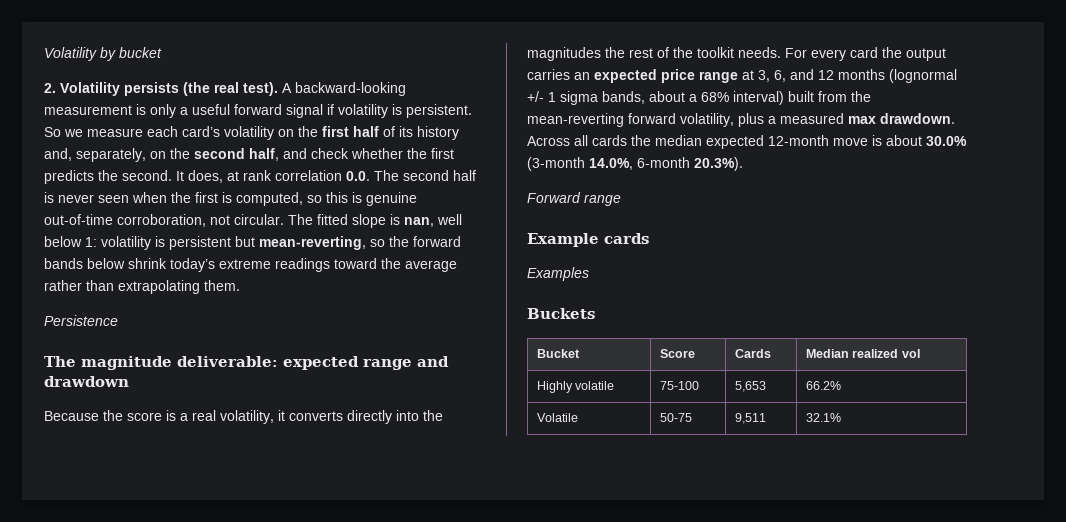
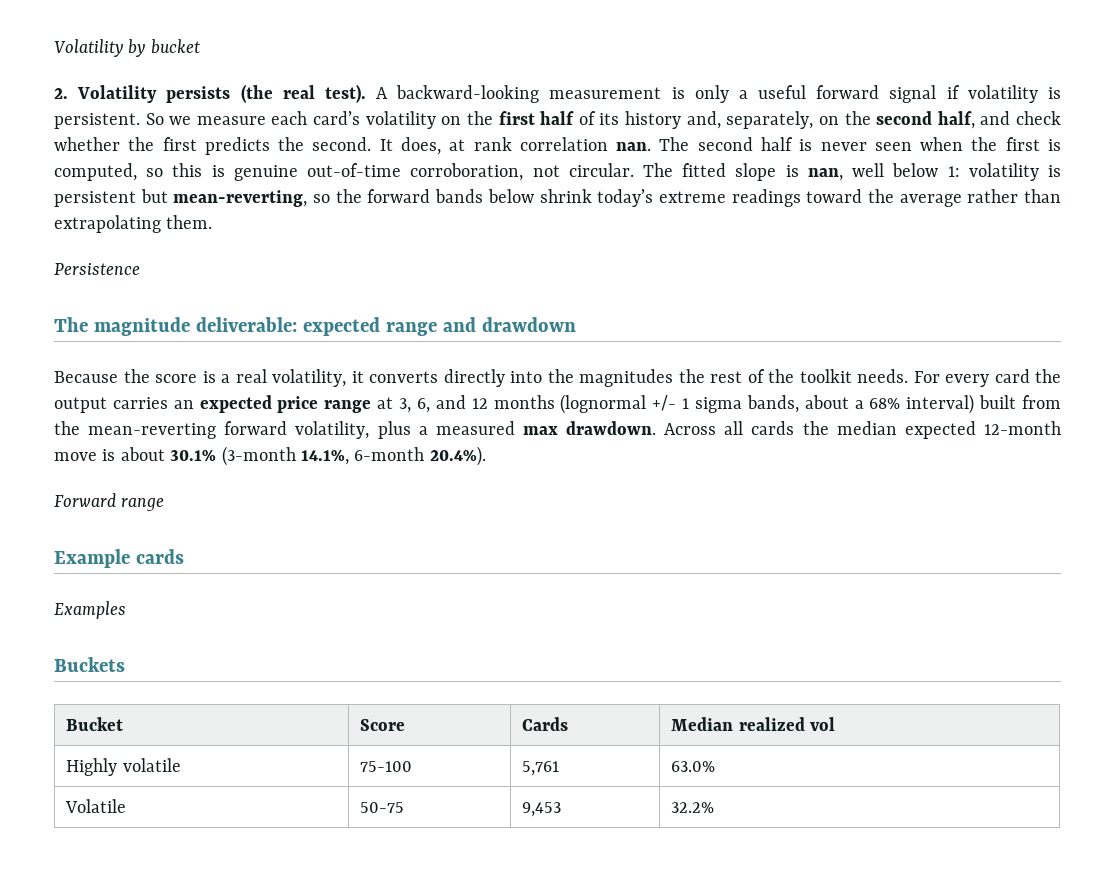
[346,171,370,181] 0.0. -> [616,142,652,151] nan.
[926,136,967,146] [527,157,743,171] 30.0% (3-month 14.0%, 6-month 20.3%). -> [170,446,486,466] 30.1% (3-month 14.1%, 6-month 20.4%).
[734,381,766,392] [805,381,841,390] 5,653 | 66.2% -> [522,761,560,776] [671,761,716,772] 5,761 | 63.0%
[734,413,766,424] [805,413,841,422] 9,511 | 32.1% -> [522,802,562,817] [671,802,715,813] 9,453 | 32.2%

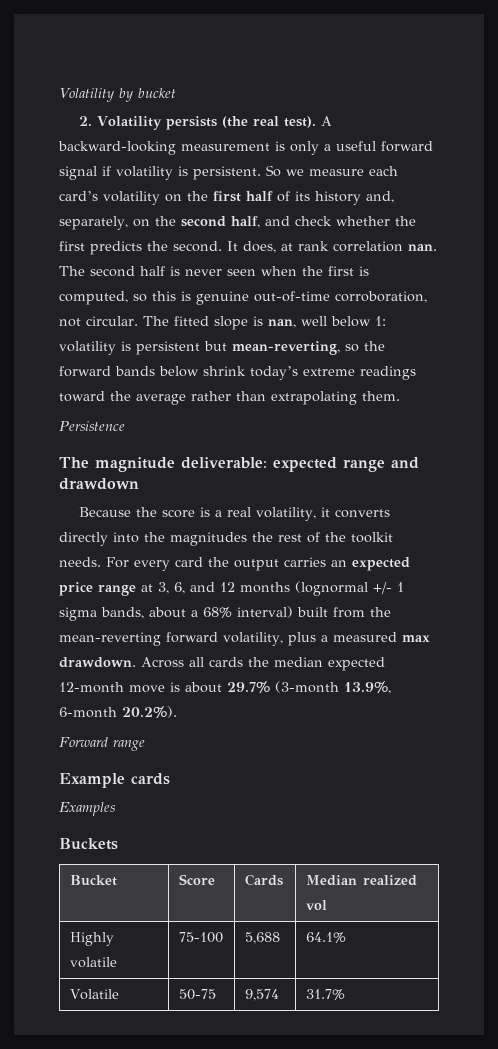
[170,446,486,466] 30.1% (3-month 14.1%, 6-month 20.4%). -> [227,681,391,694] [59,706,177,718] 29.7% (3-month 13.9%, 6-month 20.2%).
[522,761,560,776] [671,761,716,772] 5,761 | 63.0% -> [244,932,280,944] [305,932,346,943] 5,688 | 64.1%
[522,802,562,817] [671,802,715,813] 9,453 | 32.2% -> [244,989,279,1001] [305,989,345,1000] 9,574 | 31.7%

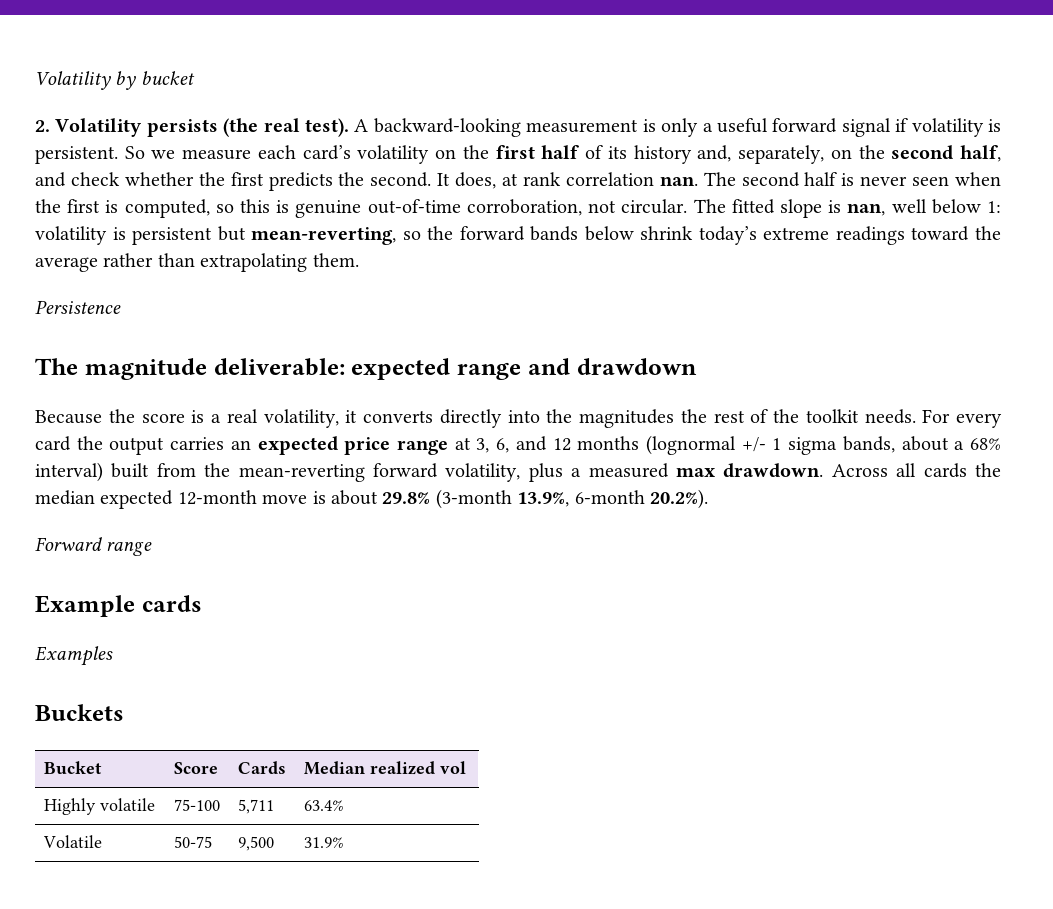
[227,681,270,693] 29.7% -> [382,492,431,504] 29.8%
[244,932,280,944] [305,932,346,943] 5,688 | 64.1% -> [237,799,274,814] [303,800,343,811] 5,711 | 63.4%
[244,989,279,1001] [305,989,345,1000] 9,574 | 31.7% -> [237,836,274,851] [303,837,343,848] 9,500 | 31.9%

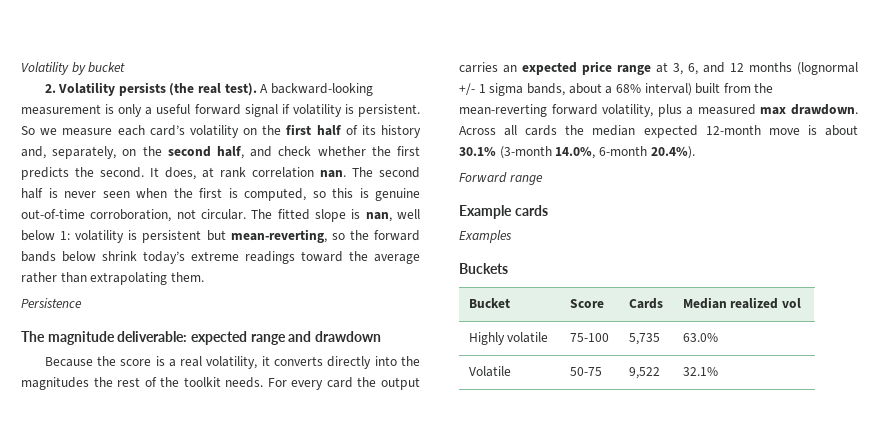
[382,489,708,509] 29.8% (3-month 13.9%, 6-month 20.2%). -> [459,146,695,159] 30.1% (3-month 14.0%, 6-month 20.4%).
[237,799,274,814] [303,800,343,811] 5,711 | 63.4% -> [628,333,660,345] [682,333,718,342] 5,735 | 63.0%
[237,836,274,851] [303,837,343,848] 9,500 | 31.9% -> [628,367,660,379] [682,367,718,376] 9,522 | 32.1%

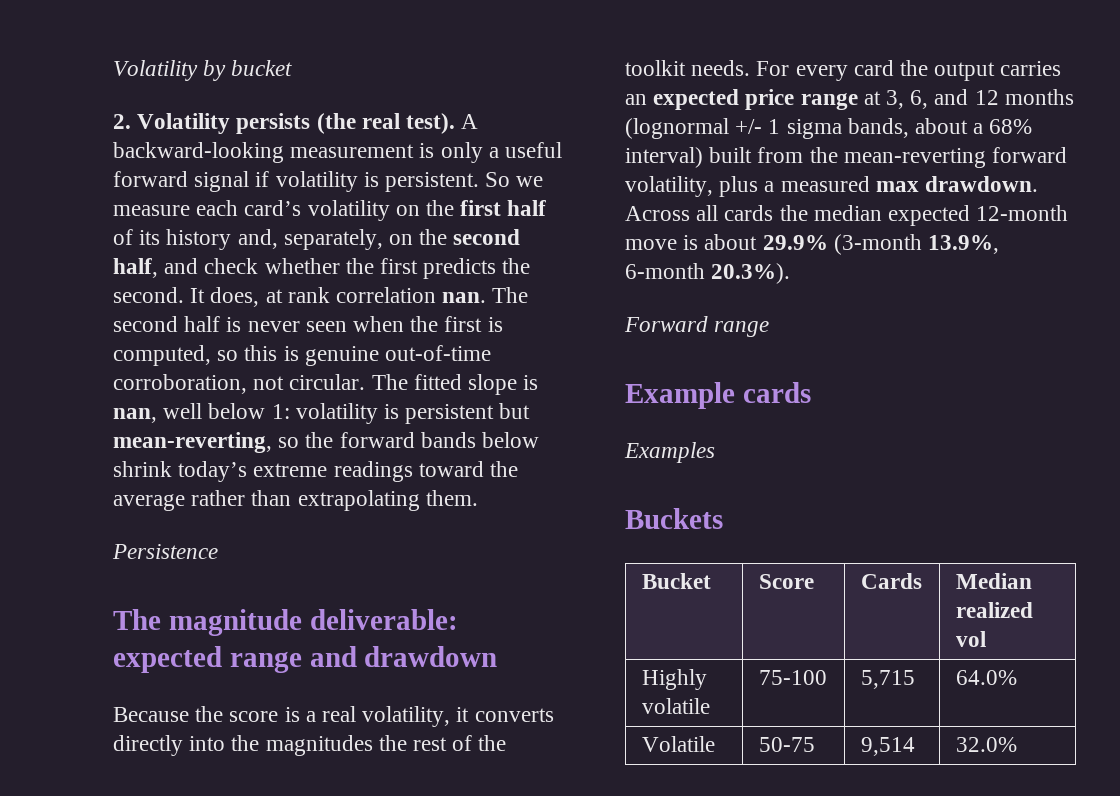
[459,146,695,159] 30.1% (3-month 14.0%, 6-month 20.4%). -> [762,234,1000,255] [625,263,791,284] 29.9% (3-month 13.9%, 6-month 20.3%).
[628,333,660,345] [682,333,718,342] 5,735 | 63.0% -> [860,670,915,689] [955,670,1017,685] 5,715 | 64.0%
[628,367,660,379] [682,367,718,376] 9,522 | 32.1% -> [860,737,915,756] [955,737,1017,752] 9,514 | 32.0%

